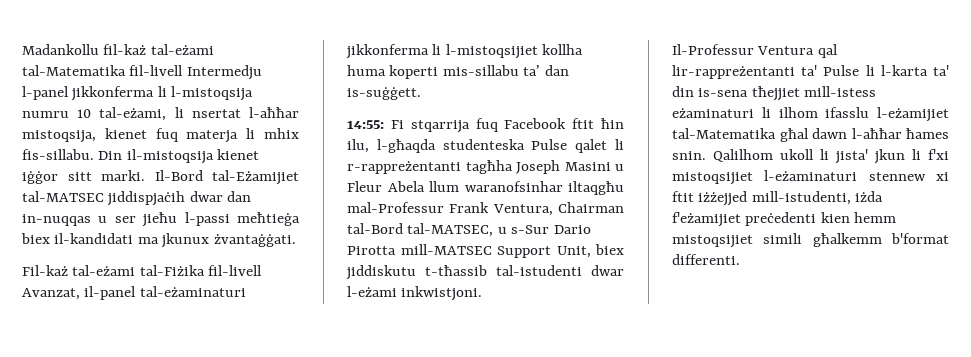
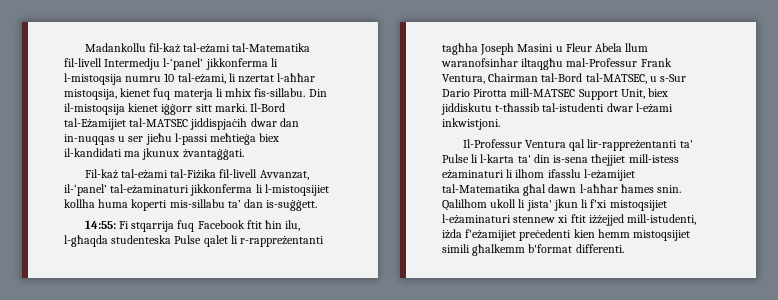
[22,86,69,100] l-panel -> [163,58,204,70] l-‘panel’
[191,109,241,118] nsertat -> [238,75,275,83] nzertat
[22,171,58,184] iġġor -> [161,104,193,115] iġġorr
[22,286,137,300] Avanzat, il-panel -> [259,170,309,180] [64,184,107,196] Avvanzat, il-‘panel’

